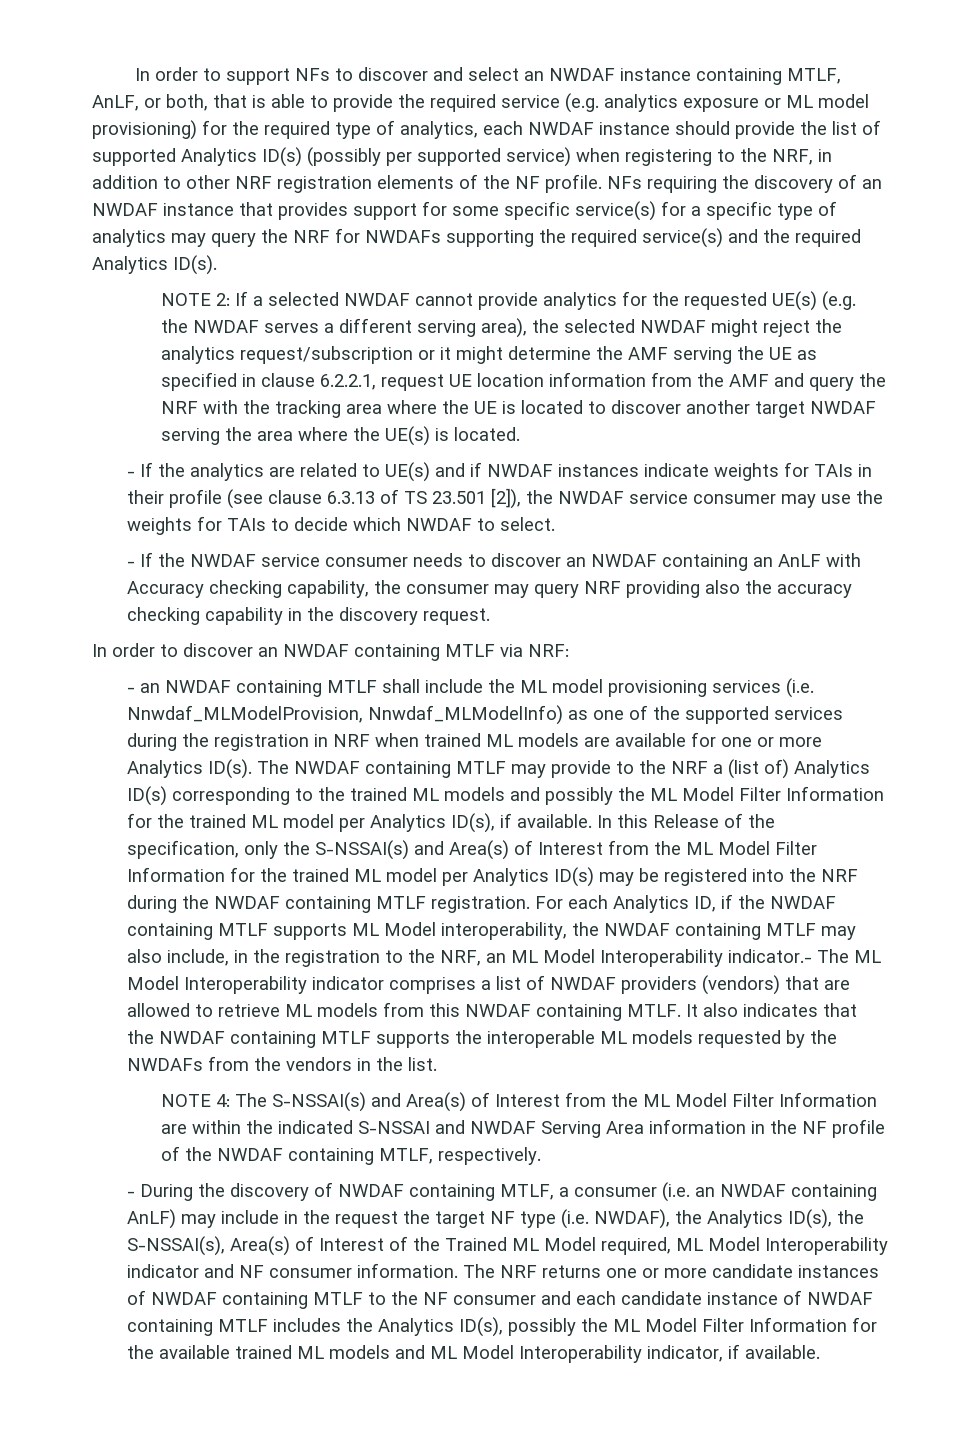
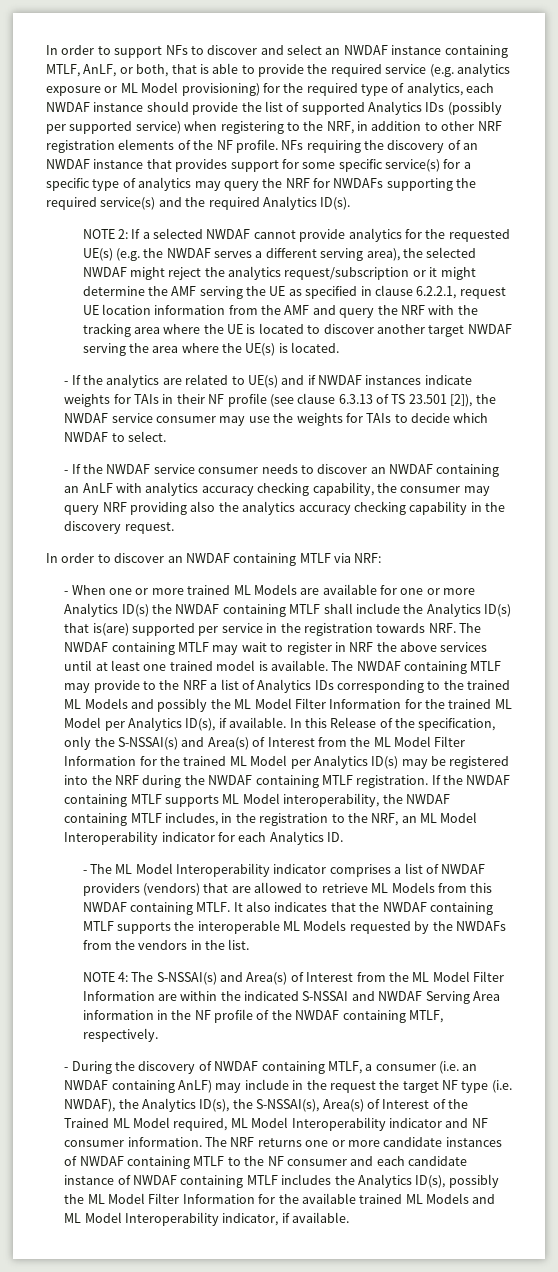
[818,94,869,108] model -> [141,82,179,93] Model
[262,147,302,167] ID(s) -> [425,102,445,112] IDs
(164, 497) none -> [208,394,225,404] NF
[126,581,204,598] Accuracy -> [145,482,254,496] analytics accuracy
(772, 587) none -> [242,501,296,515] analytics
[139,678,814,698] [126,705,843,725] [126,733,579,751] an NWDAF containing MTLF shall include the ML model provisioning services (i.e. Nnwdaf_MLModelProvision, Nnwdaf_MLModelInfo) as one of the supported services during the registration in NRF when trained ML models -> [71,584,297,595] When one or more trained ML Models
[207,759,252,779] ID(s). -> [121,603,512,617] [64,623,482,636] [64,642,488,655] [64,660,328,671] ID(s) the NWDAF containing MTLF shall include the Analytics ID(s) that is(are) supported per service in the registration towards NRF. The NWDAF containing MTLF may wait to register in NRF the above services until at least one trained model is available.
[727,759,870,779] [126,786,167,806] (list of) Analytics ID(s) -> [220,679,334,693] list of Analytics IDs
[443,787,505,801] models -> [84,698,128,709] Models
[282,814,334,828] model -> [64,717,102,728] Model
[385,868,437,882] model -> [250,755,288,766] Model
[534,894,733,913] For each Analytics ID, if -> [431,775,441,785] If
[820,926,856,940] [126,949,229,966] may also include, -> [165,812,219,826] includes,
[727,949,812,963] indicator.- -> [161,831,344,845] [82,870,87,874] indicator for each Analytics ID. // -
[316,1003,378,1017] models -> [391,882,435,893] Models
[631,1030,693,1044] models -> [303,920,347,931] Models
[328,1345,390,1359] models -> [426,1193,470,1204] Models

